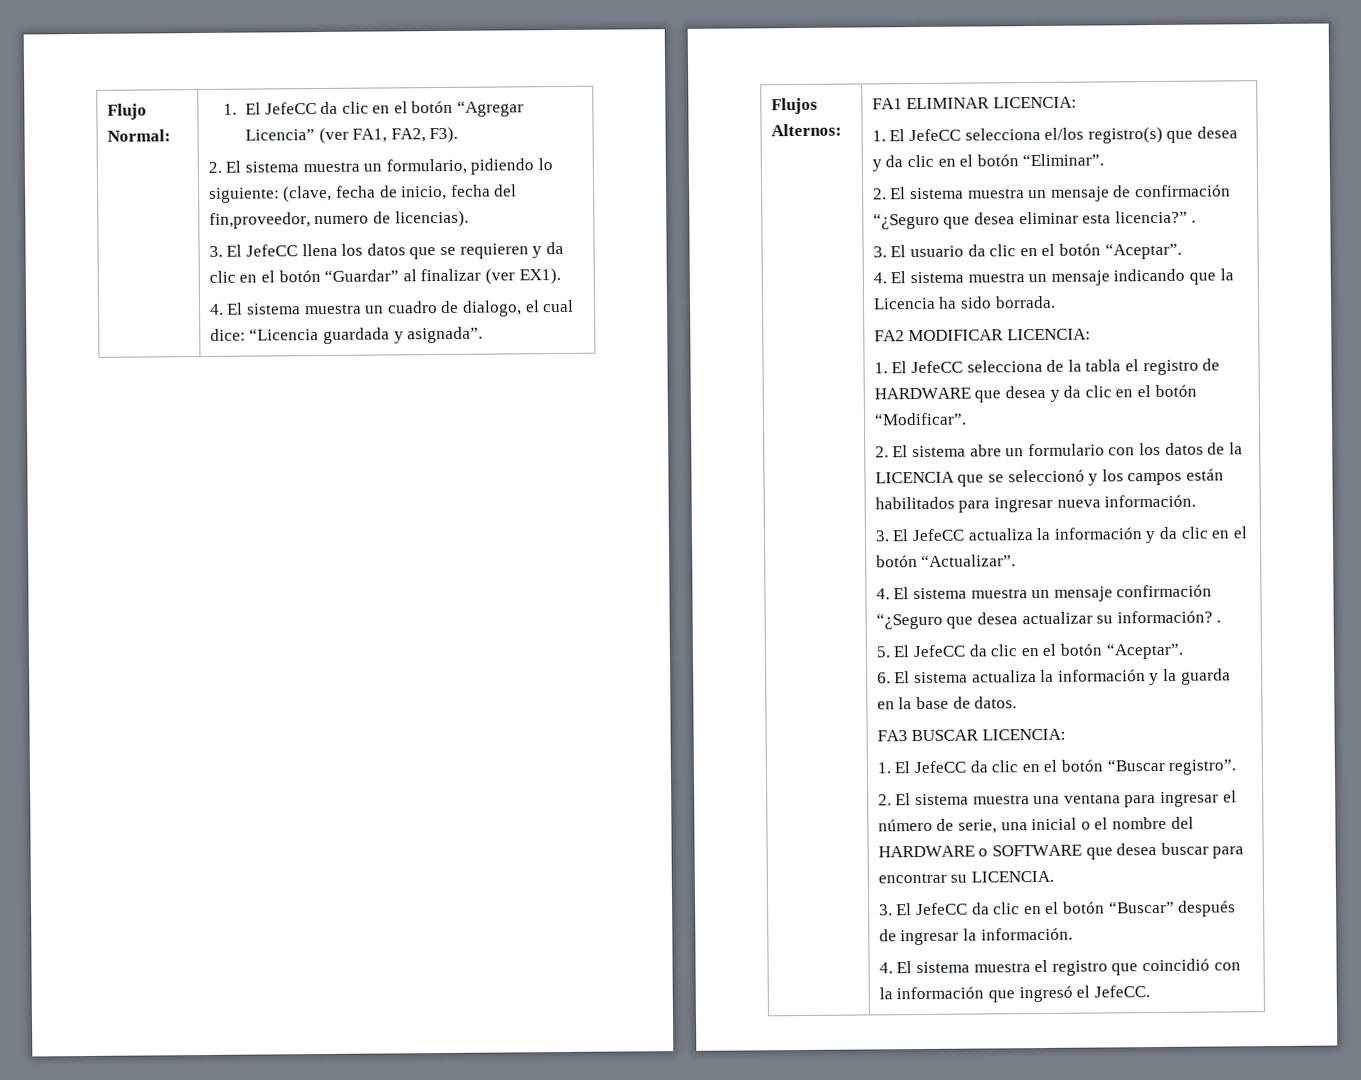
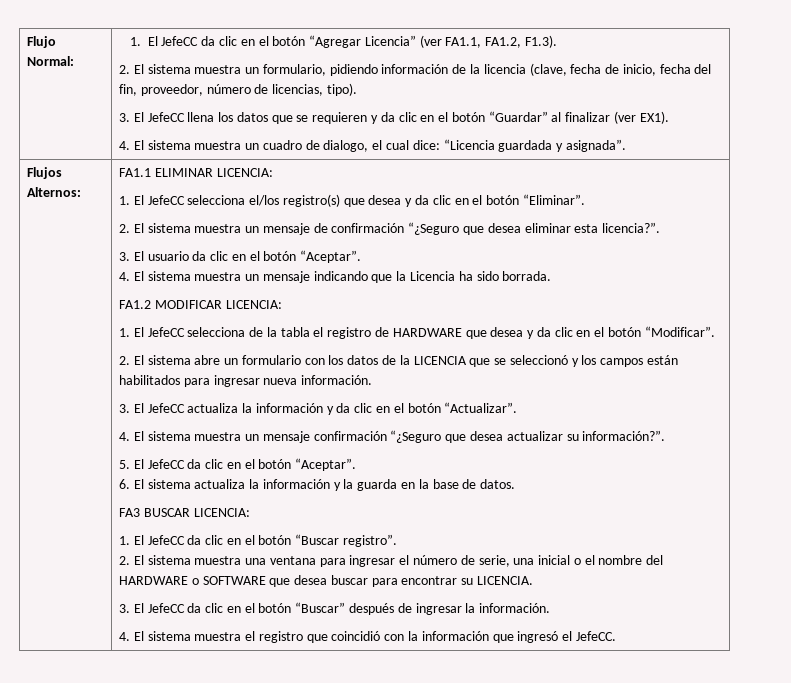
[352,126,459,144] FA1, FA2, F3). -> [445,35,558,48] FA1.1, FA1.2, F1.3).
[538,158,554,171] [208,187,280,203] lo siguiente: -> [381,64,526,74] información de la licencia
[208,210,469,229] fin,proveedor, numero de licencias). -> [118,83,357,96] fin, proveedor, número de licencias, tipo).
[871,98,903,110] FA1 -> [118,168,151,177] FA1.1
[1114,210,1197,224] licencia?” . -> [602,222,661,233] licencia?”.
[873,330,905,342] FA2 -> [118,300,151,309] FA1.2
[1116,610,1222,624] información? . -> [582,430,666,441] información?”.

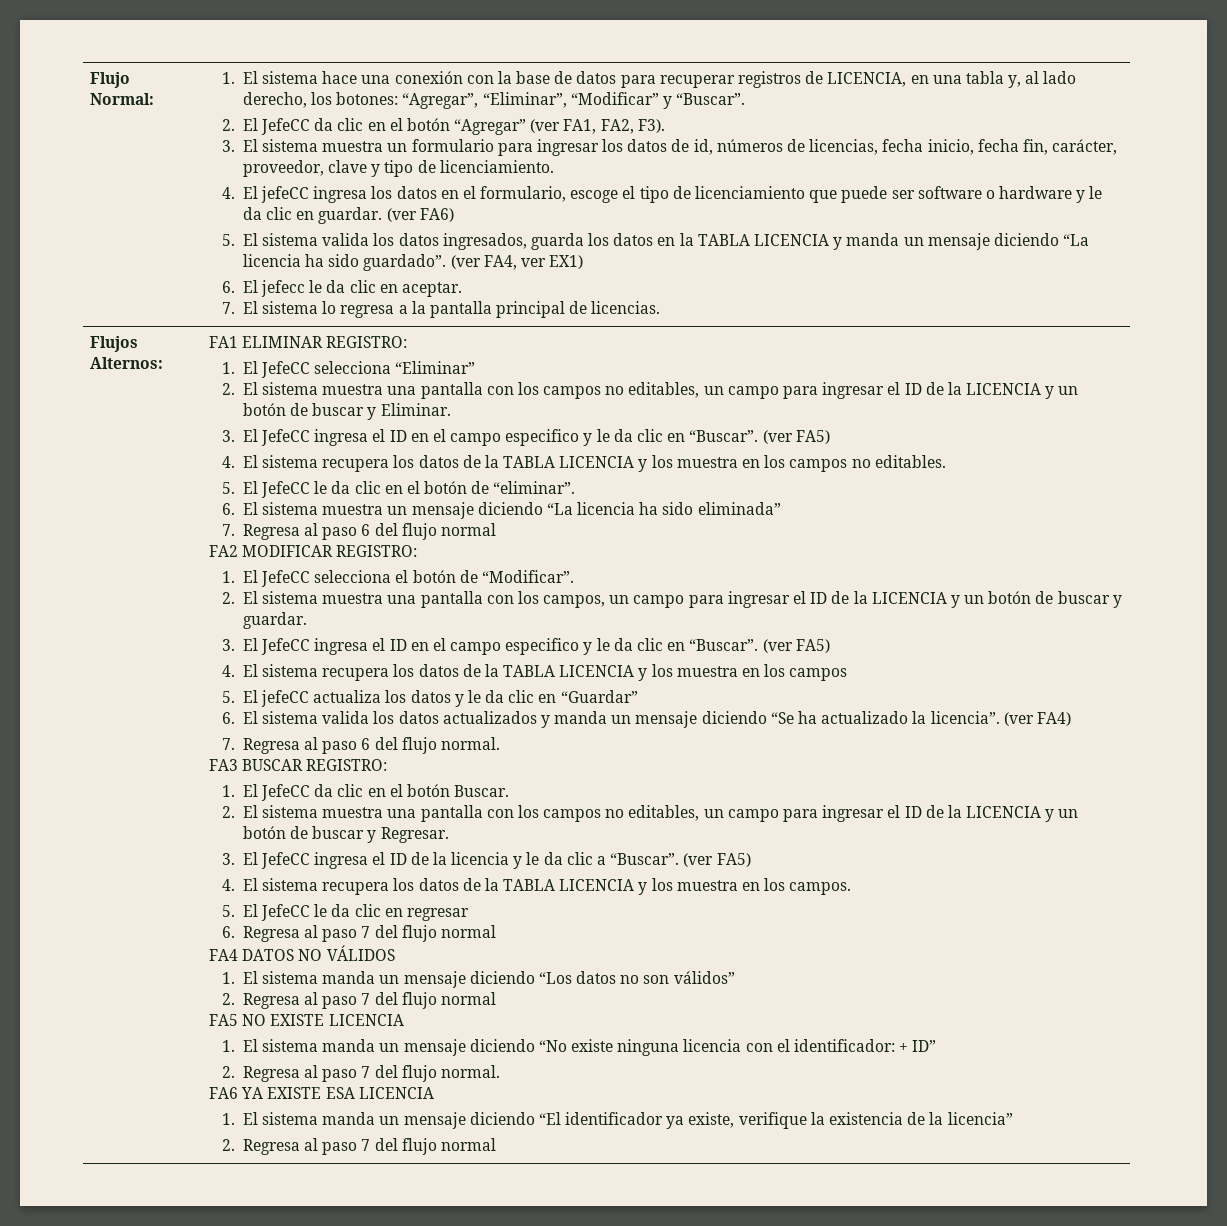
[161,35,558,48] [118,63,712,76] [118,83,357,96] [118,111,669,124] [118,139,626,152] [26,167,62,179] [26,187,81,197] [118,168,273,177] [118,194,585,207] [118,222,661,235] [118,250,362,263] [118,271,552,283] [118,300,282,309] [118,326,715,339] [118,355,679,367] [118,375,373,387] [118,402,518,415] [118,430,666,443] [118,458,357,471] [118,479,516,491] [118,508,250,517] [118,534,397,547] [118,555,664,567] [118,575,533,587] [118,602,551,615] [118,631,616,643] JefeCC da clic en el botón “Agregar Licencia” (ver FA1.1, FA1.2, F1.3). // 2. El sistema muestra un formulario, pidiendo información de la licencia (clave, fecha de inicio, fecha del fin, proveedor, número de licencias, tipo). // 3. El JefeCC llena los datos que se requieren y da clic en el botón “Guardar” al finalizar (ver EX1). // 4. El sistema muestra un cuadro de dialogo, el cual dice: “Licencia guardada y asignada”. // Flujos Alternos: | FA1.1 ELIMINAR LICENCIA: // 1. El JefeCC selecciona el/los registro(s) que desea y da clic en el botón “Eliminar”. // 2. El sistema muestra un mensaje de confirmación “¿Seguro que desea eliminar esta licencia?”. // 3. El usuario da clic en el botón “Aceptar”. // 4. El sistema muestra un mensaje indicando que la Licencia ha sido borrada. // FA1.2 MODIFICAR LICENCIA: // 1. El JefeCC selecciona de la tabla el registro de HARDWARE que desea y da clic en el botón “Modificar”. // 2. El sistema abre un formulario con los datos de la LICENCIA que se seleccionó y los campos están habilitados para ingresar nueva información. // 3. El JefeCC actualiza la información y da clic en el botón “Actualizar”. // 4. El sistema muestra un mensaje confirmación “¿Seguro que desea actualizar su información?”. // 5. El JefeCC da clic en el botón “Aceptar”. // 6. El sistema actualiza la información y la guarda en la base de datos. // FA3 BUSCAR LICENCIA: // 1. El JefeCC da clic en el botón “Buscar registro”. // 2. El sistema muestra una ventana para ingresar el número de serie, una inicial o el nombre del HARDWARE o SOFTWARE que desea buscar para encontrar su LICENCIA. // 3. El JefeCC da clic en el botón “Buscar” después de ingresar la información. // 4. El sistema muestra el registro que coincidió con la información que ingresó el JefeCC. -> [261,71,1077,88] [242,92,746,109] [222,118,665,135] [222,139,1118,156] [242,160,554,177] [222,186,1103,203] [242,207,454,224] [222,233,1090,250] [242,254,584,271] [222,280,462,297] [222,301,661,318] [90,336,139,352] [90,357,164,369] [209,336,408,348] [222,361,476,378] [222,382,1079,399] [242,403,451,420] [222,429,830,446] [222,455,946,472] [222,481,576,498] [222,502,781,519] [222,523,496,540] [209,545,418,557] [222,570,574,587] [222,591,1122,608] [242,612,307,629] [222,638,830,655] [222,664,848,681] [222,690,638,707] [222,711,1071,728] [222,737,500,754] [209,759,388,771] [222,784,510,801] [222,805,1079,822] [242,826,449,843] [222,852,751,869] [222,878,852,895] [222,904,469,921] [222,925,496,942] [209,945,395,961] [222,971,735,988] [222,992,496,1009] [209,1014,404,1026] [222,1039,937,1056] [222,1065,500,1082] [209,1087,434,1099] [222,1112,1013,1129] [222,1138,496,1155] sistema hace una conexión con la base de datos para recuperar registros de LICENCIA, en una tabla y, al lado derecho, los botones: “Agregar”, “Eliminar”, “Modificar” y “Buscar”. // 2. El JefeCC da clic en el botón “Agregar” (ver FA1, FA2, F3). // 3. El sistema muestra un formulario para ingresar los datos de id, números de licencias, fecha inicio, fecha fin, carácter, proveedor, clave y tipo de licenciamiento. // 4. El jefeCC ingresa los datos en el formulario, escoge el tipo de licenciamiento que puede ser software o hardware y le da clic en guardar. (ver FA6) // 5. El sistema valida los datos ingresados, guarda los datos en la TABLA LICENCIA y manda un mensaje diciendo “La licencia ha sido guardado”. (ver FA4, ver EX1) // 6. El jefecc le da clic en aceptar. // 7. El sistema lo regresa a la pantalla principal de licencias. // Flujos Alternos: | FA1 ELIMINAR REGISTRO: // 1. El JefeCC selecciona “Eliminar” // 2. El sistema muestra una pantalla con los campos no editables, un campo para ingresar el ID de la LICENCIA y un botón de buscar y Eliminar. // 3. El JefeCC ingresa el ID en el campo especifico y le da clic en “Buscar”. (ver FA5) // 4. El sistema recupera los datos de la TABLA LICENCIA y los muestra en los campos no editables. // 5. El JefeCC le da clic en el botón de “eliminar”. // 6. El sistema muestra un mensaje diciendo “La licencia ha sido eliminada” // 7. Regresa al paso 6 del flujo normal // FA2 MODIFICAR REGISTRO: // 1. El JefeCC selecciona el botón de “Modificar”. // 2. El sistema muestra una pantalla con los campos, un campo para ingresar el ID de la LICENCIA y un botón de buscar y guardar. // 3. El JefeCC ingresa el ID en el campo especifico y le da clic en “Buscar”. (ver FA5) // 4. El sistema recupera los datos de la TABLA LICENCIA y los muestra en los campos // 5. El jefeCC actualiza los datos y le da clic en “Guardar” // 6. El sistema valida los datos actualizados y manda un mensaje diciendo “Se ha actualizado la licencia”. (ver FA4) // 7. Regresa al paso 6 del flujo normal. // FA3 BUSCAR REGISTRO: // 1. El JefeCC da clic en el botón Buscar. // 2. El sistema muestra una pantalla con los campos no editables, un campo para ingresar el ID de la LICENCIA y un botón de buscar y Regresar. // 3. El JefeCC ingresa el ID de la licencia y le da clic a “Buscar”. (ver FA5) // 4. El sistema recupera los datos de la TABLA LICENCIA y los muestra en los campos. // 5. El JefeCC le da clic en regresar // 6. Regresa al paso 7 del flujo normal // FA4 DATOS NO VÁLIDOS // 1. El sistema manda un mensaje diciendo “Los datos no son válidos” // 2. Regresa al paso 7 del flujo normal // FA5 NO EXISTE LICENCIA // 1. El sistema manda un mensaje diciendo “No existe ninguna licencia con el identificador: + ID” // 2. Regresa al paso 7 del flujo normal. // FA6 YA EXISTE ESA LICENCIA // 1. El sistema manda un mensaje diciendo “El identificador ya existe, verifique la existencia de la licencia” // 2. Regresa al paso 7 del flujo normal

